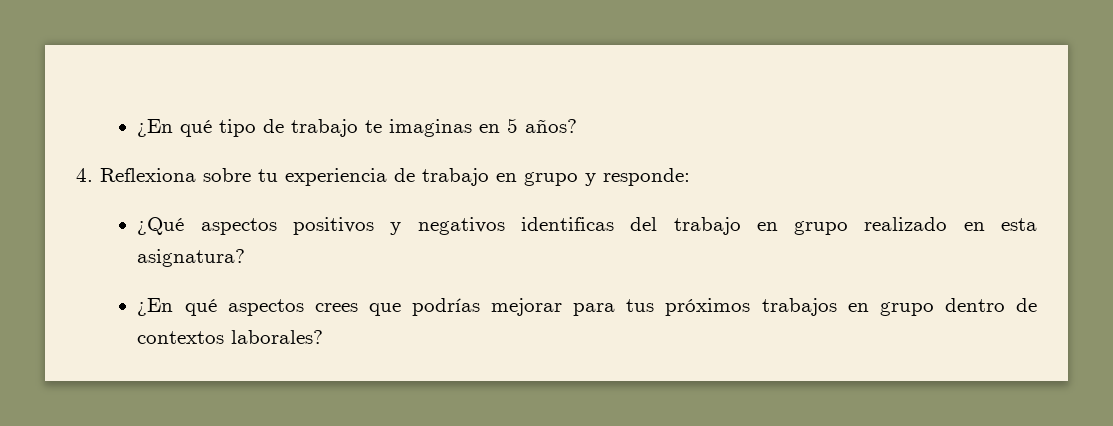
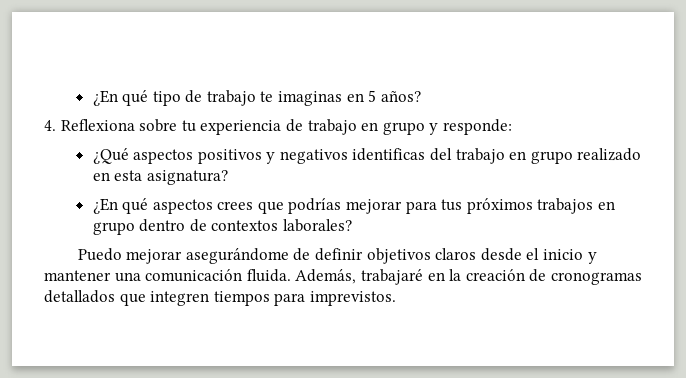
(324, 337) none -> [77,248,597,264] [44,269,642,285] [44,290,396,306] // Puedo mejorar asegurándome de definir objetivos claros desde el inicio y mantener una comunicación fluida. Además, trabajaré en la creación de cronogramas detallados que integren tiempos para imprevistos.

